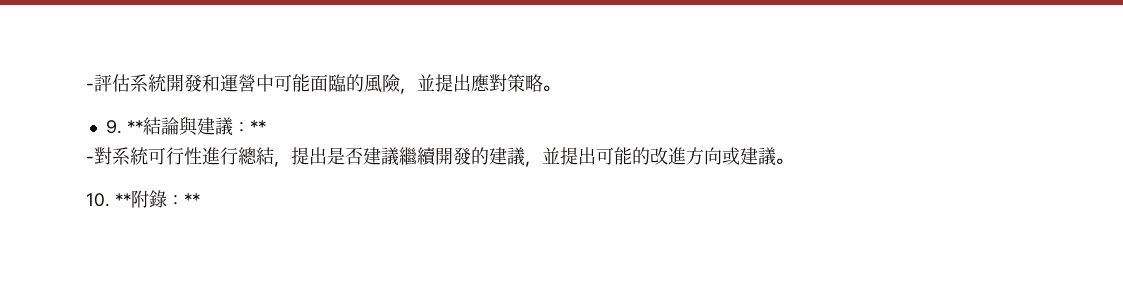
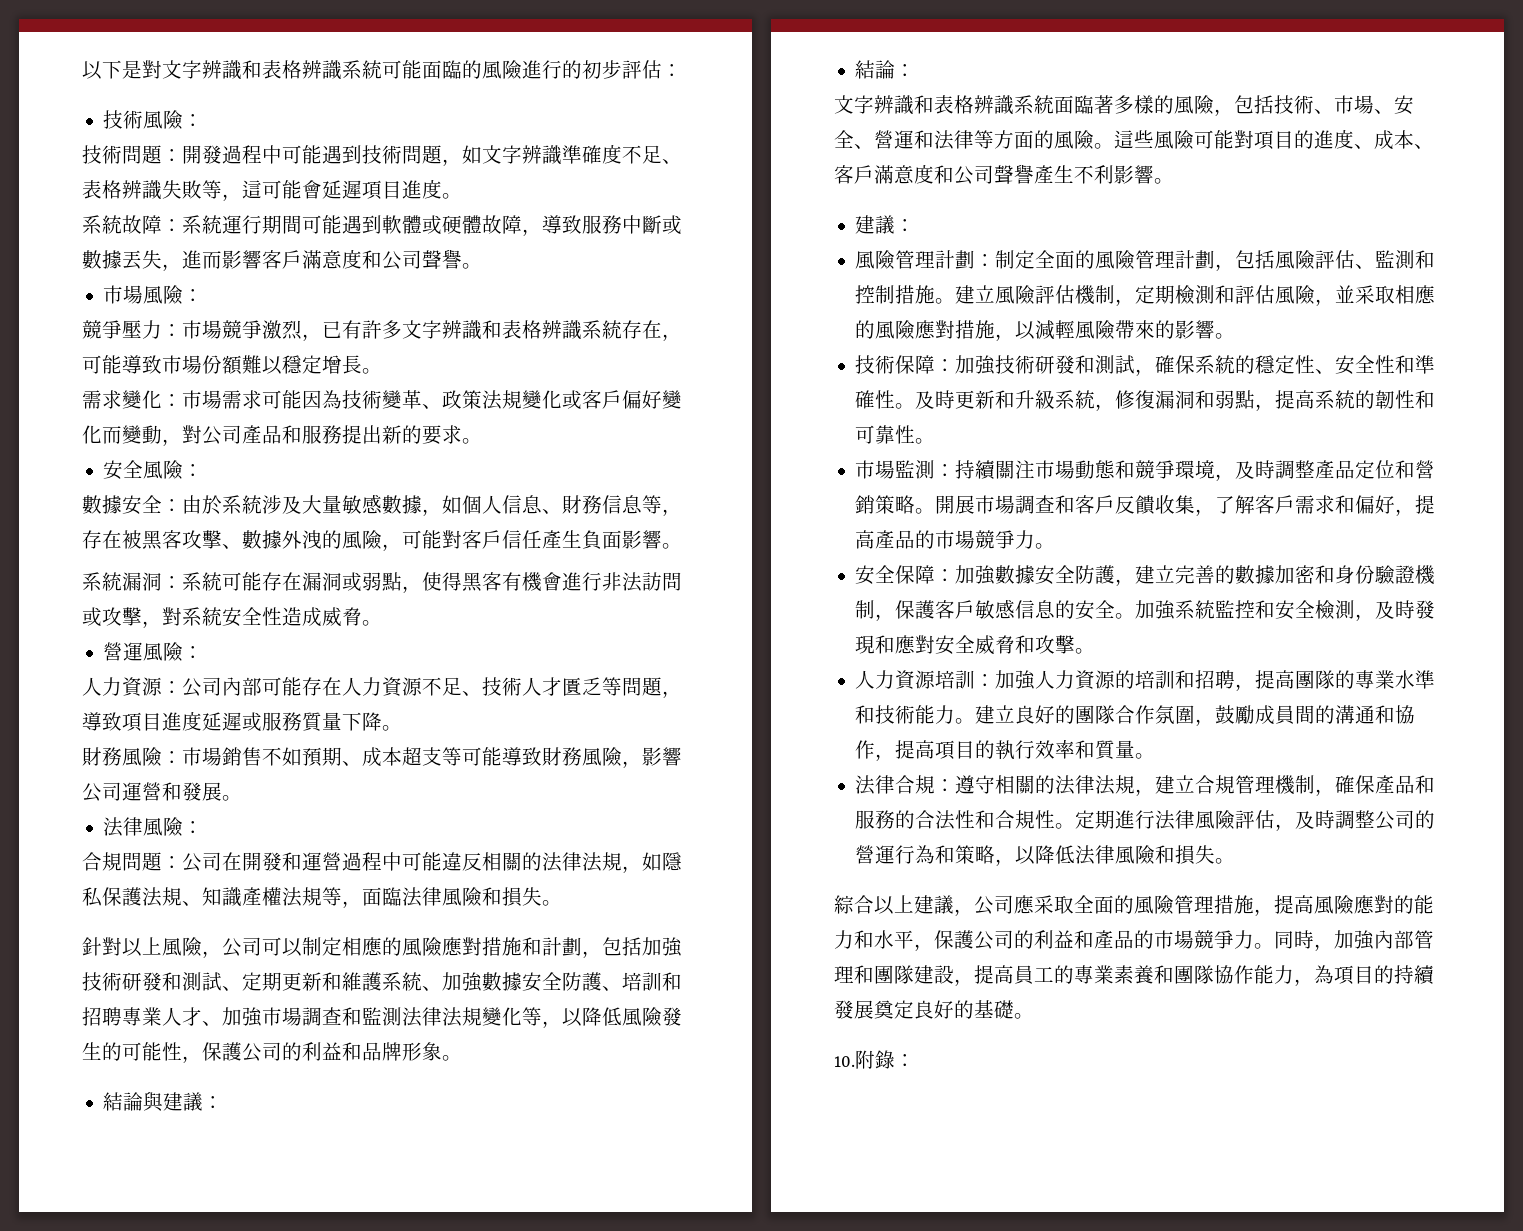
[86,74,560,94] [105,120,143,134] -評估系統開發和運營中可能面臨的風險，並提出應對策略。 // 9. ** -> [82,60,682,80] [103,110,204,130] [82,145,682,166] [82,180,462,201] [82,215,682,236] [82,249,482,271] [103,285,204,305] [82,320,682,341] [82,355,382,375] [82,390,682,410] [82,425,482,446] [103,460,204,480] [82,495,682,516] [82,530,682,551] [82,572,682,593] [82,607,382,628] [103,642,204,662] [82,677,682,698] [82,712,402,732] [82,747,682,768] [82,782,242,802] [103,817,204,837] [82,852,682,873] [82,887,562,908] [82,937,682,958] [82,972,682,992] [82,1007,682,1028] [82,1042,462,1063] 以下是對文字辨識和表格辨識系統可能面臨的風險進行的初步評估： // 技術風險： // 技術問題：開發過程中可能遇到技術問題，如文字辨識準確度不足、表格辨識失敗等，這可能會延遲項目進度。 // 系統故障：系統運行期間可能遇到軟體或硬體故障，導致服務中斷或數據丟失，進而影響客戶滿意度和公司聲譽。 // 市場風險： // 競爭壓力：市場競爭激烈，已有許多文字辨識和表格辨識系統存在，可能導致市場份額難以穩定增長。 // 需求變化：市場需求可能因為技術變革、政策法規變化或客戶偏好變化而變動，對公司產品和服務提出新的要求。 // 安全風險： // 數據安全：由於系統涉及大量敏感數據，如個人信息、財務信息等，存在被黑客攻擊、數據外洩的風險，可能對客戶信任產生負面影響。 // 系統漏洞：系統可能存在漏洞或弱點，使得黑客有機會進行非法訪問或攻擊，對系統安全性造成威脅。 // 營運風險： // 人力資源：公司內部可能存在人力資源不足、技術人才匱乏等問題，導致項目進度延遲或服務質量下降。 // 財務風險：市場銷售不如預期、成本超支等可能導致財務風險，影響公司運營和發展。 // 法律風險： // 合規問題：公司在開發和運營過程中可能違反相關的法律法規，如隱私保護法規、知識產權法規等，面臨法律風險和損失。 // 針對以上風險，公司可以制定相應的風險應對措施和計劃，包括加強技術研發和測試、定期更新和維護系統、加強數據安全防護、培訓和招聘專業人才、加強市場調查和監測法律法規變化等，以降低風險發生的可能性，保護公司的利益和品牌形象。 //
[249,120,266,133] [86,147,793,167] [86,190,200,208] ** // -對系統可行性進行總結，提出是否建議繼續開發的建議，並提出可能的改進方向或建議。 // 10. **附錄：** -> [855,60,916,79] [834,95,1414,116] [834,130,1434,150] [834,164,1174,185] [855,215,916,234] [855,250,1436,271] [855,285,1436,306] [855,320,1236,341] [855,355,1436,376] [855,390,1436,411] [855,425,936,444] [855,460,1436,481] [855,495,1436,516] [855,530,1056,549] [855,565,1436,586] [855,600,1436,621] [855,635,1096,655] [855,670,1436,691] [855,705,1416,726] [855,740,1156,761] [855,775,1436,796] [855,810,1436,831] [855,845,1236,866] [834,895,1434,916] [834,930,1434,951] [834,965,1435,986] [834,1000,1034,1019] [834,1050,915,1069] // 結論： // 文字辨識和表格辨識系統面臨著多樣的風險，包括技術、市場、安全、營運和法律等方面的風險。這些風險可能對項目的進度、成本、客戶滿意度和公司聲譽產生不利影響。 // 建議： // 風險管理計劃：制定全面的風險管理計劃，包括風險評估、監測和控制措施。建立風險評估機制，定期檢測和評估風險，並采取相應的風險應對措施，以減輕風險帶來的影響。 // 技術保障：加強技術研發和測試，確保系統的穩定性、安全性和準確性。及時更新和升級系統，修復漏洞和弱點，提高系統的韌性和可靠性。 // 市場監測：持續關注市場動態和競爭環境，及時調整產品定位和營銷策略。開展市場調查和客戶反饋收集，了解客戶需求和偏好，提高產品的市場競爭力。 // 安全保障：加強數據安全防護，建立完善的數據加密和身份驗證機制，保護客戶敏感信息的安全。加強系統監控和安全檢測，及時發現和應對安全威脅和攻擊。 // 人力資源培訓：加強人力資源的培訓和招聘，提高團隊的專業水準和技術能力。建立良好的團隊合作氛圍，鼓勵成員間的溝通和協作，提高項目的執行效率和質量。 // 法律合規：遵守相關的法律法規，建立合規管理機制，確保產品和服務的合法性和合規性。定期進行法律風險評估，及時調整公司的營運行為和策略，以降低法律風險和損失。 // 綜合以上建議，公司應采取全面的風險管理措施，提高風險應對的能力和水平，保護公司的利益和產品的市場競爭力。同時，加強內部管理和團隊建設，提高員工的專業素養和團隊協作能力，為項目的持續發展奠定良好的基礎。 // 10.附錄：

